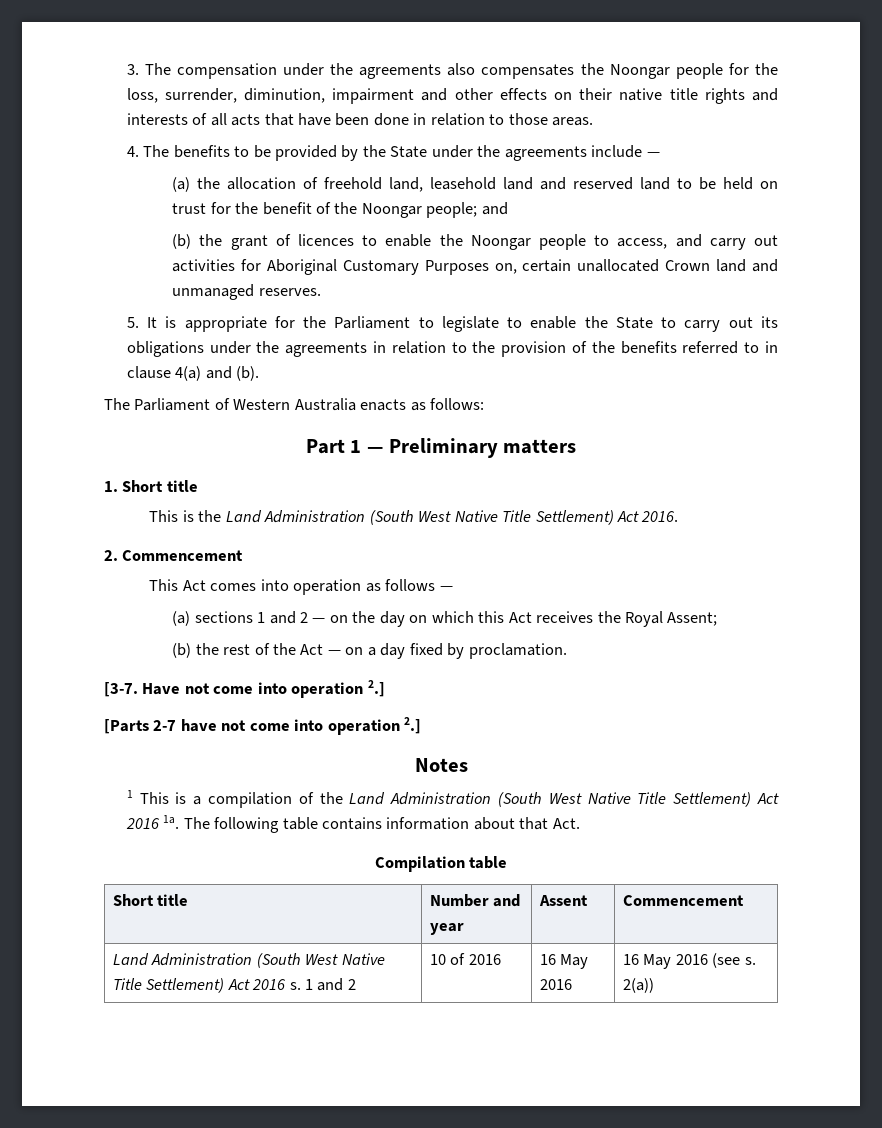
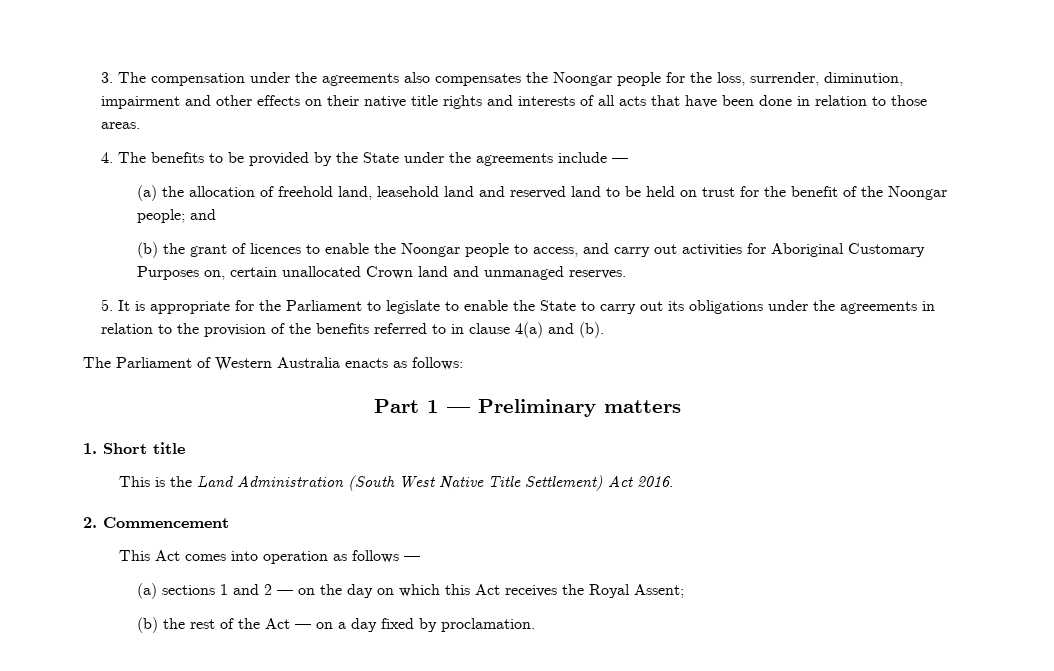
[104,680,385,698] [104,717,422,735] [414,758,468,772] [126,790,779,808] [125,815,580,833] [374,856,508,872] [112,894,189,906] [429,894,521,907] [429,923,464,935] [538,895,588,906] [622,895,744,906] [112,953,385,968] [112,978,356,993] [429,953,501,965] [539,954,589,969] [539,979,572,990] [622,953,756,969] [622,978,654,993] // [3-7. Have not come into operation 2.] // [Parts 2-7 have not come into operation 2.] // Notes // 1 This is a compilation of the Land Administration (South West Native Title Settlement) Act 2016 1a. The following table contains information about that Act. // Compilation table // Short title | Number and year | Assent | Commencement // Land Administration (South West Native Title Settlement) Act 2016 s. 1 and 2 | 10 of 2016 | 16 May 2016 | 16 May 2016 (see s. 2(a)) -> (536, 625) none

